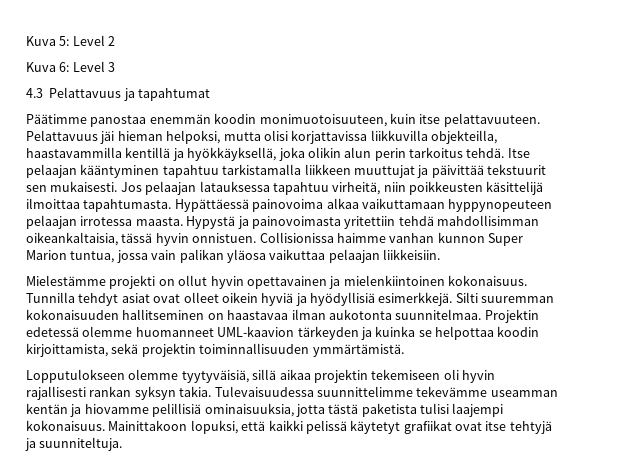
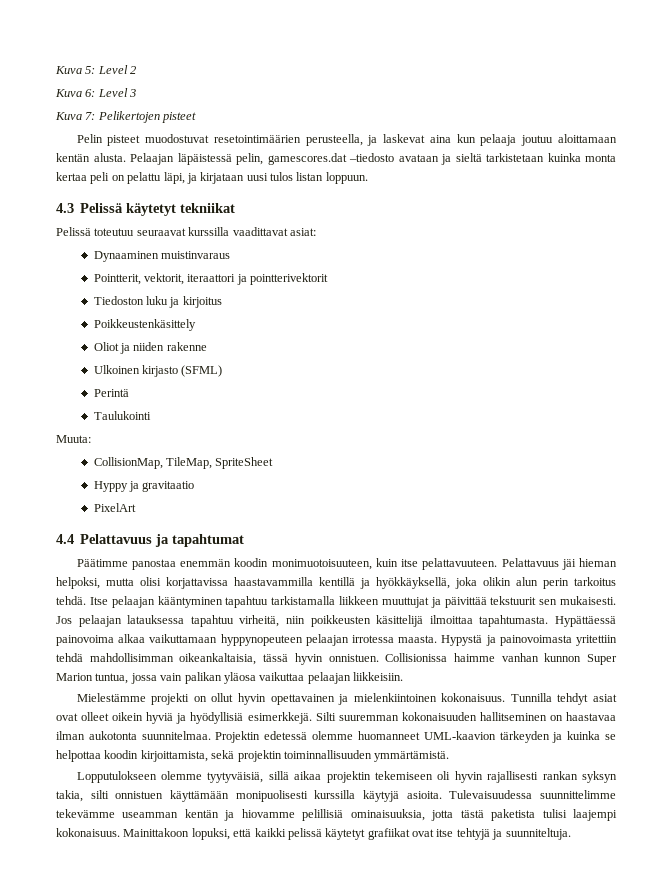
[26,88,43,98] 4.3 -> [55,111,197,123] [76,134,618,146] [56,153,616,165] [56,172,368,184] [56,203,236,216] [56,227,316,236] [93,251,230,262] [93,273,329,285] [93,296,222,308] [93,319,196,331] [93,342,207,354] [93,365,223,377] [93,389,129,397] [93,411,151,420] [56,435,91,443] [93,457,274,469] [93,481,195,492] [93,503,136,512] [56,534,74,544] Kuva 7: Pelikertojen pisteet // Pelin pisteet muodostuvat resetointimäärien perusteella, ja laskevat aina kun pelaaja joutuu aloittamaan kentän alusta. Pelaajan läpäistessä pelin, gamescores.dat –tiedosto avataan ja sieltä tarkistetaan kuinka monta kertaa peli on pelattu läpi, ja kirjataan uusi tulos listan loppuun. // 4.3 Pelissä käytetyt tekniikat // Pelissä toteutuu seuraavat kurssilla vaadittavat asiat: // Dynaaminen muistinvaraus // Pointterit, vektorit, iteraattori ja pointterivektorit // Tiedoston luku ja kirjoitus // Poikkeustenkäsittely // Oliot ja niiden rakenne // Ulkoinen kirjasto (SFML) // Perintä // Taulukointi // Muuta: // CollisionMap, TileMap, SpriteSheet // Hyppy ja gravitaatio // PixelArt // 4.4
[370,130,497,144] liikkuvilla objekteilla, -> (228, 583) none
[179,386,212,397] takia. -> [56,790,442,802] takia, silti onnistuen käyttämään monipuolisesti kurssilla käytyjä asioita.

